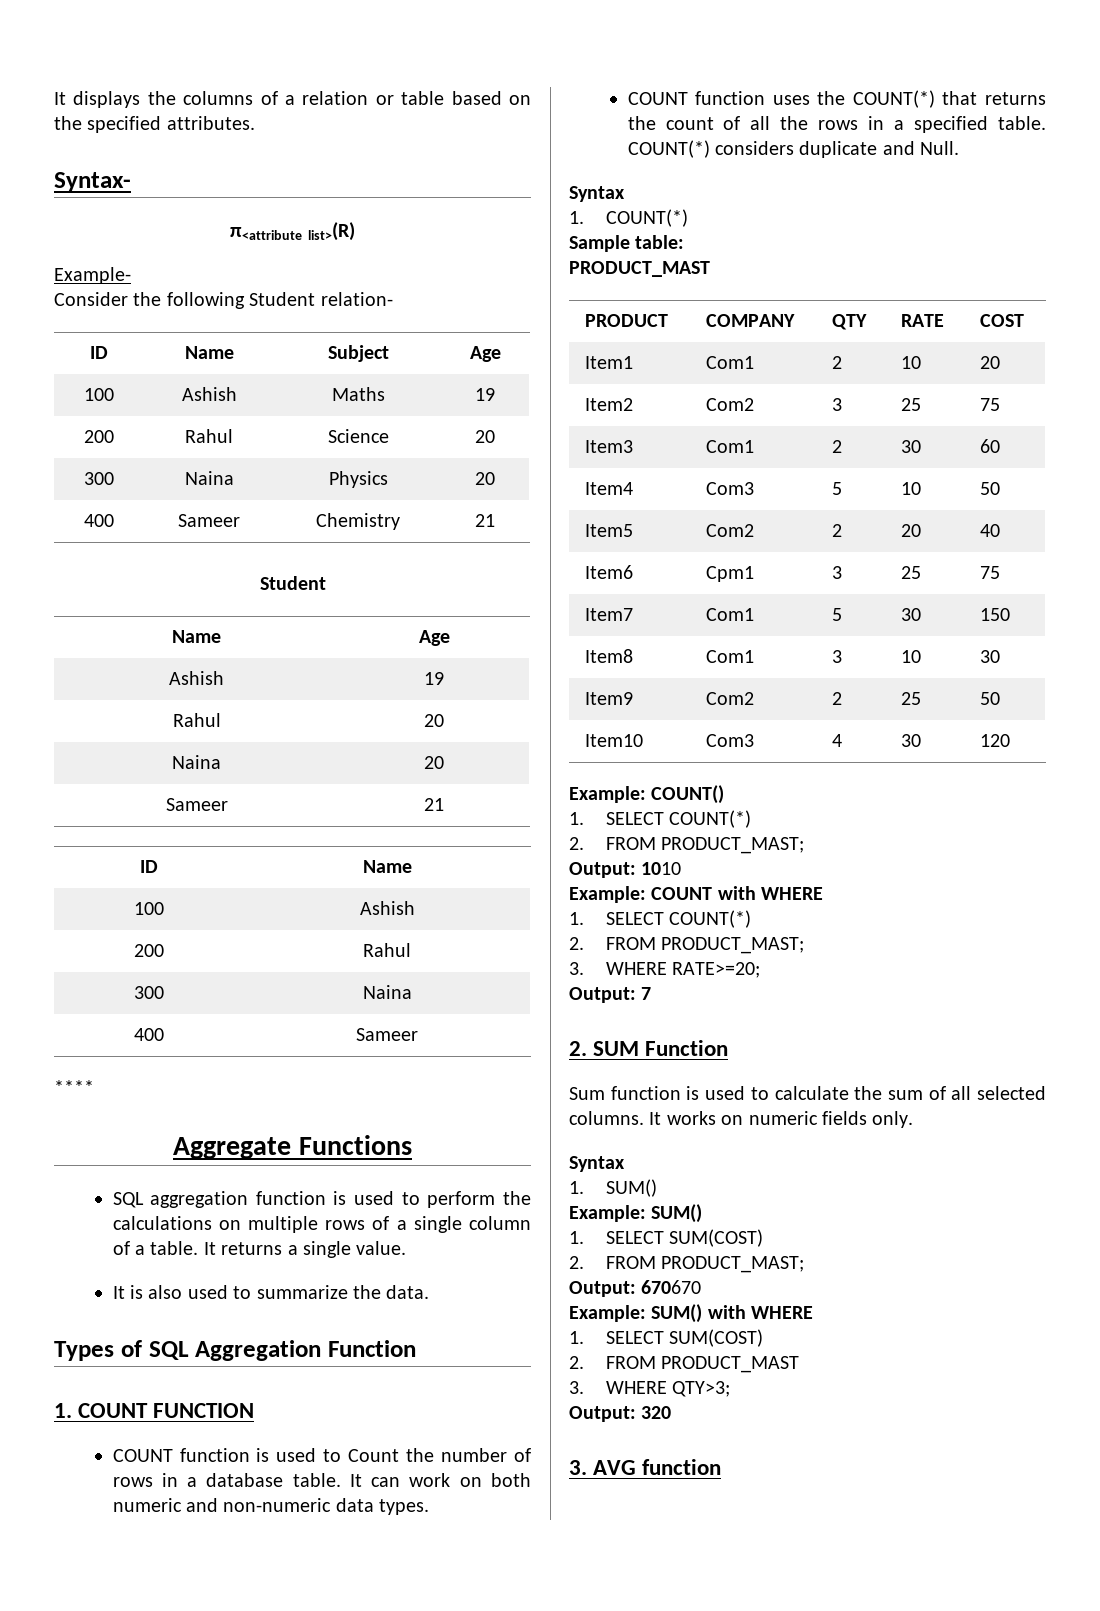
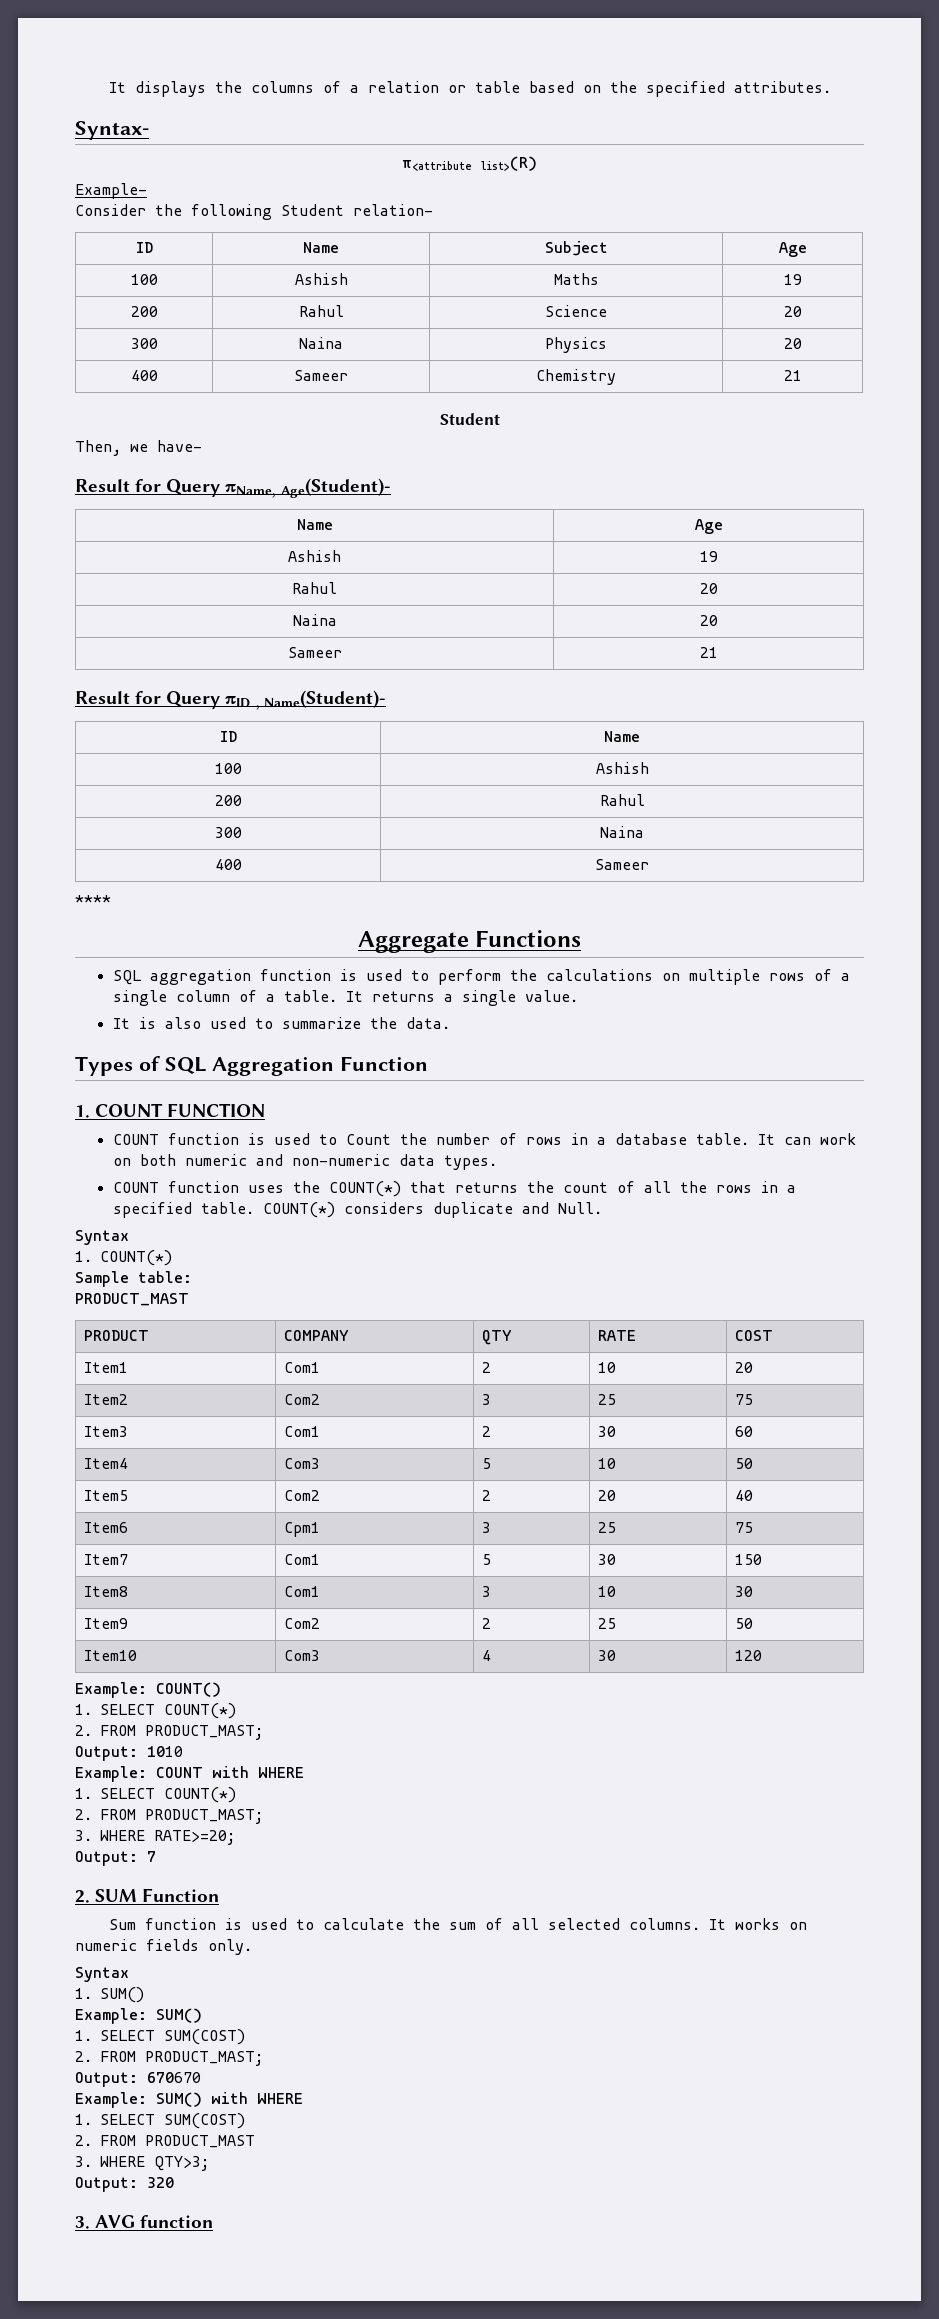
(326, 583) none -> [75,440,202,456] [75,478,391,498] // Then, we have- // Result for Query πName, Age(Student)-
(444, 804) none -> [75,690,386,710] // Result for Query πID , Name(Student)-

